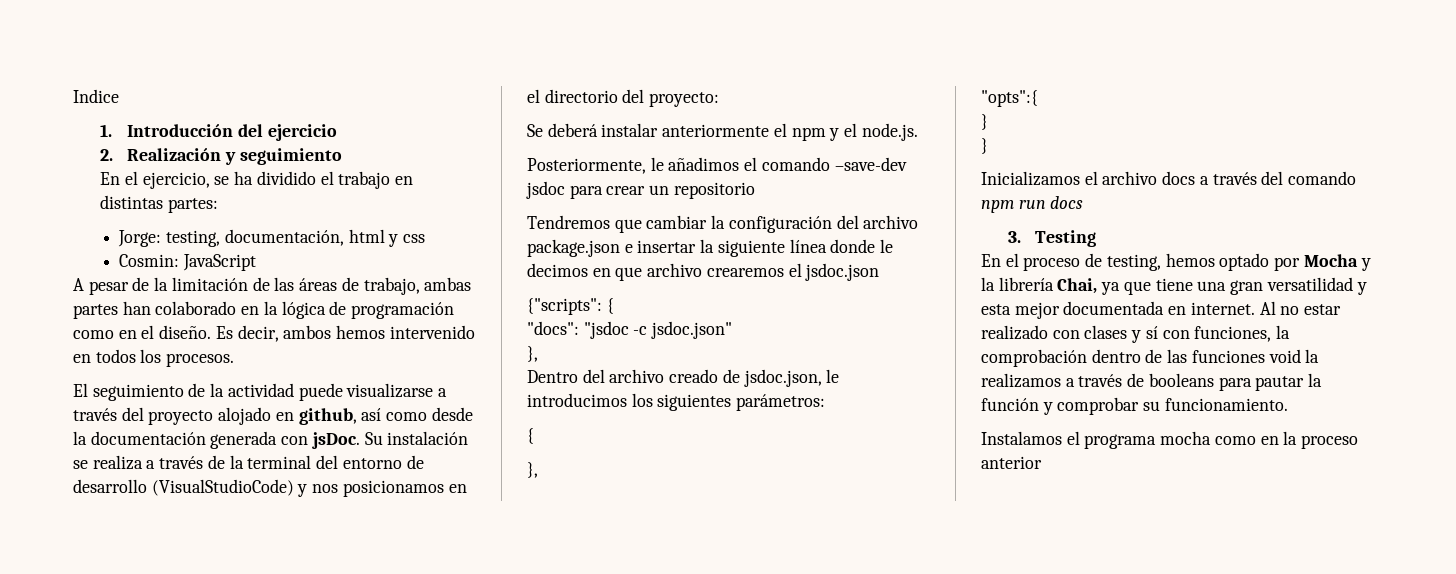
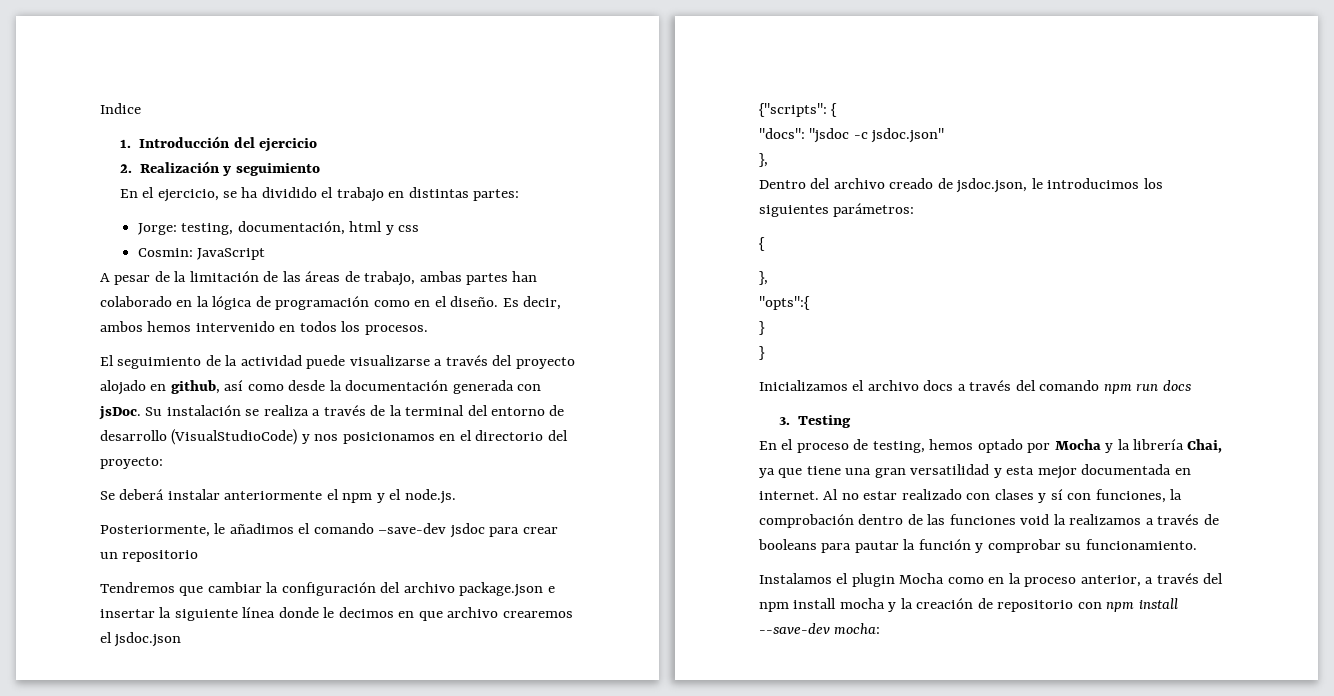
[1084,431,1212,449] programa mocha -> [851,573,945,587] plugin Mocha
[981,456,1042,469] anterior -> [1080,573,1224,587] [759,598,1178,612] [759,623,881,634] anterior, a través del npm install mocha y la creación de repositorio con npm install --save-dev mocha:

